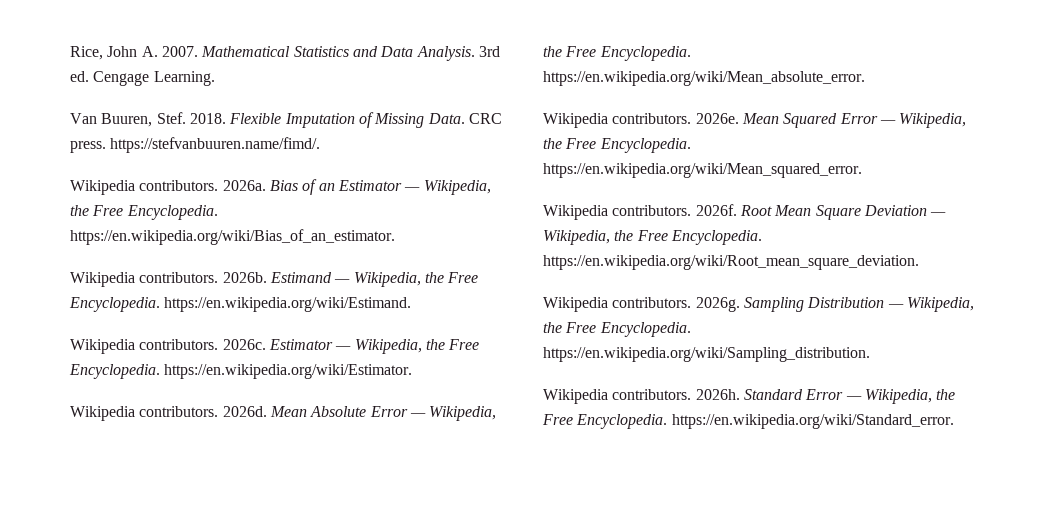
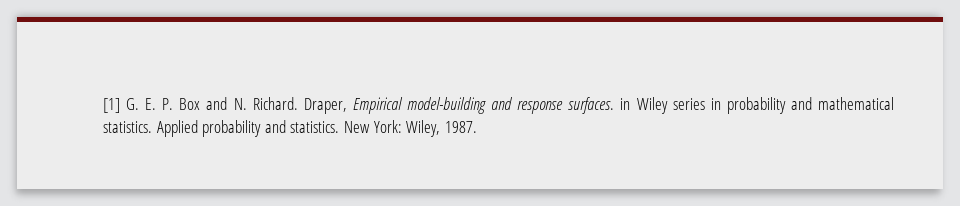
[70,46,500,61] [70,71,215,86] [70,112,502,128] [70,137,321,153] [70,179,491,195] [70,205,218,220] [70,229,395,245] [70,272,479,287] [69,297,412,312] [70,339,480,354] [69,364,413,379] [70,406,497,421] [543,46,691,61] [543,71,865,86] [543,113,967,128] [543,138,691,153] [543,163,862,178] [543,204,947,220] [543,230,762,245] [543,255,919,270] [543,297,974,312] [543,322,691,337] [543,347,870,362] [543,389,956,404] [542,414,954,429] Rice, John A. 2007. Mathematical Statistics and Data Analysis. 3rd ed. Cengage Learning. // Van Buuren, Stef. 2018. Flexible Imputation of Missing Data. CRC press. https://stefvanbuuren.name/fimd/. // Wikipedia contributors. 2026a. Bias of an Estimator — Wikipedia, the Free Encyclopedia. https://en.wikipedia.org/wiki/Bias_of_an_estimator. // Wikipedia contributors. 2026b. Estimand — Wikipedia, the Free Encyclopedia. https://en.wikipedia.org/wiki/Estimand. // Wikipedia contributors. 2026c. Estimator — Wikipedia, the Free Encyclopedia. https://en.wikipedia.org/wiki/Estimator. // Wikipedia contributors. 2026d. Mean Absolute Error — Wikipedia, the Free Encyclopedia. https://en.wikipedia.org/wiki/Mean_absolute_error. // Wikipedia contributors. 2026e. Mean Squared Error — Wikipedia, the Free Encyclopedia. https://en.wikipedia.org/wiki/Mean_squared_error. // Wikipedia contributors. 2026f. Root Mean Square Deviation — Wikipedia, the Free Encyclopedia. https://en.wikipedia.org/wiki/Root_mean_square_deviation. // Wikipedia contributors. 2026g. Sampling Distribution — Wikipedia, the Free Encyclopedia. https://en.wikipedia.org/wiki/Sampling_distribution. // Wikipedia contributors. 2026h. Standard Error — Wikipedia, the Free Encyclopedia. https://en.wikipedia.org/wiki/Standard_error. -> [103,97,894,114] [103,120,477,137] [1] G. E. P. Box and N. Richard. Draper, Empirical model-building and response surfaces. in Wiley series in probability and mathematical statistics. Applied probability and statistics. New York: Wiley, 1987.

